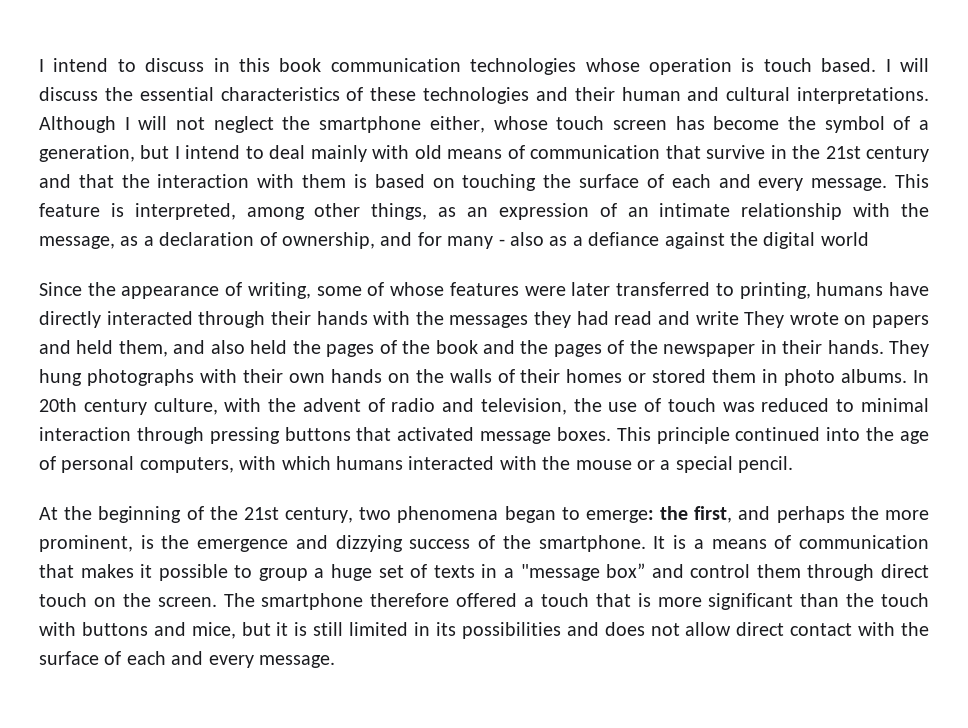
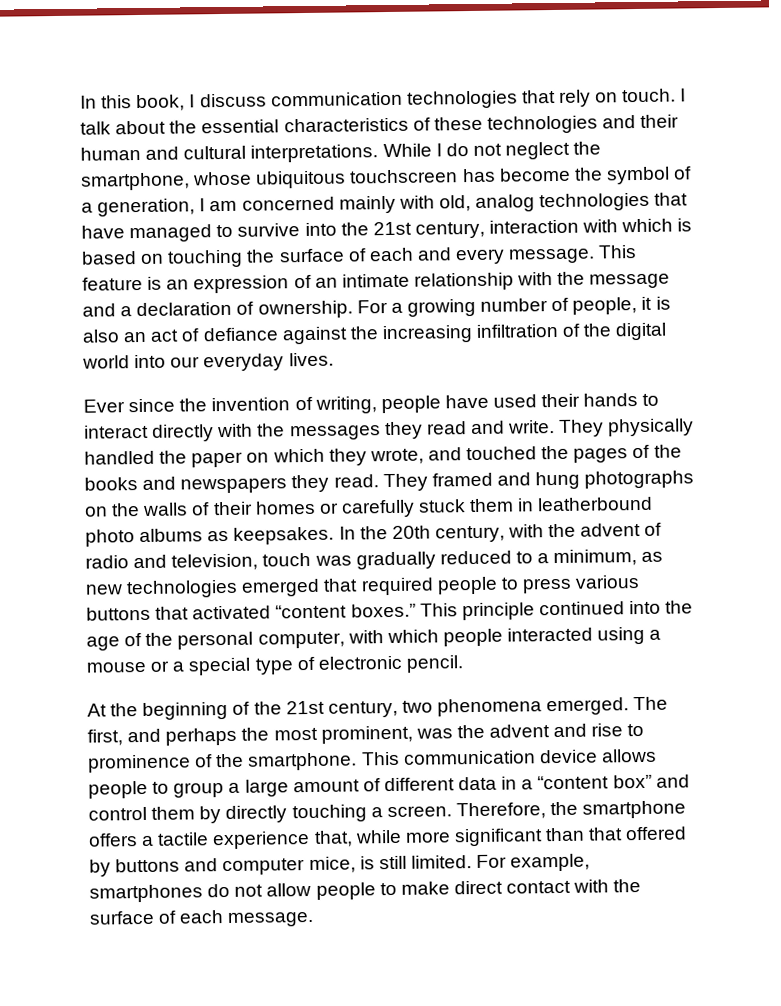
[39,58,929,75] [39,87,98,101] I intend to discuss in this book communication technologies whose operation is touch based. I will discuss -> [80,88,687,112] [80,120,167,135] In this book, I discuss communication technologies that rely on touch. I talk about
[39,116,667,133] Although I will not neglect the smartphone either, whose touch screen -> [382,141,602,160] [81,169,459,191] While I do not neglect the smartphone, whose ubiquitous touchscreen
[140,145,930,162] [39,174,150,188] but I intend to deal mainly with old means of communication that survive in the 21st century and that the -> [199,192,689,214] [81,221,485,243] I am concerned mainly with old, analog technologies that have managed to survive into the 21st century,
[302,174,347,188] them -> [621,218,674,233] which
[134,203,457,220] interpreted, among other things, as -> (163, 283) none
[39,236,139,249] message, as -> [589,273,671,289] [82,303,116,317] message and
[282,232,869,249] [39,282,930,299] [39,311,368,328] ownership, and for many - also as a defiance against the digital world // Since the appearance of writing, some of whose features were later transferred to printing, humans have directly interacted through their hands -> [257,296,671,319] [82,322,668,345] [82,352,334,372] [83,393,660,414] [84,424,215,442] ownership. For a growing number of people, it is also an act of defiance against the increasing infiltration of the digital world into our everyday lives. // Ever since the invention of writing, people have used their hands to interact directly
[576,311,609,325] had -> (423, 430) none
[695,311,929,328] [39,340,930,357] [39,369,382,386] write They wrote on papers and held them, and also held the pages of the book and the pages of the newspaper in their hands. They hung photographs with their own hands -> [508,418,695,437] [84,444,682,468] [84,470,695,494] write. They physically handled the paper on which they wrote, and touched the pages of the books and newspapers they read. They framed and hung photographs
[652,369,930,386] [39,398,218,415] stored them in photo albums. In 20th century culture, -> [340,496,654,518] [85,525,505,547] carefully stuck them in leatherbound photo albums as keepsakes. In the 20th century,
[573,398,662,412] the use of -> (259, 562) none
(755, 407) none -> [355,551,436,570] gradually
[860,398,929,412] [39,427,280,444] minimal interaction through pressing -> [537,549,664,567] [85,575,641,599] a minimum, as new technologies emerged that required people to press various
[480,427,611,444] message boxes. -> [275,603,416,619] “content boxes.”
[61,456,571,473] personal computers, with which humans interacted with the -> [145,626,662,650] the personal computer, with which people interacted using a
(733, 464) none -> [254,655,402,675] type of electronic
[504,506,929,523] [39,535,930,552] [39,564,475,581] began to emerge: the first, and perhaps the more prominent, is the emergence and dizzying success of the smartphone. It is a means of communication that makes it possible to group a huge set of texts -> [546,696,669,716] [87,723,645,746] [88,748,657,773] [88,776,498,799] emerged. The first, and perhaps the most prominent, was the advent and rise to prominence of the smartphone. This communication device allows people to group a large amount of different data
[520,564,600,581] "message -> [537,775,610,790] “content
[807,564,929,581] [39,593,929,610] [39,622,732,639] through direct touch on the screen. The smartphone therefore offered a touch that is more significant than the touch with buttons and mice, but it is still limited in its possibilities and does not allow -> [199,800,687,824] [88,826,688,850] [89,853,591,877] [89,881,450,903] by directly touching a screen. Therefore, the smartphone offers a tactile experience that, while more significant than that offered by buttons and computer mice, is still limited. For example, smartphones do not allow people to make
[171,651,254,668] and every -> (225, 917) none

